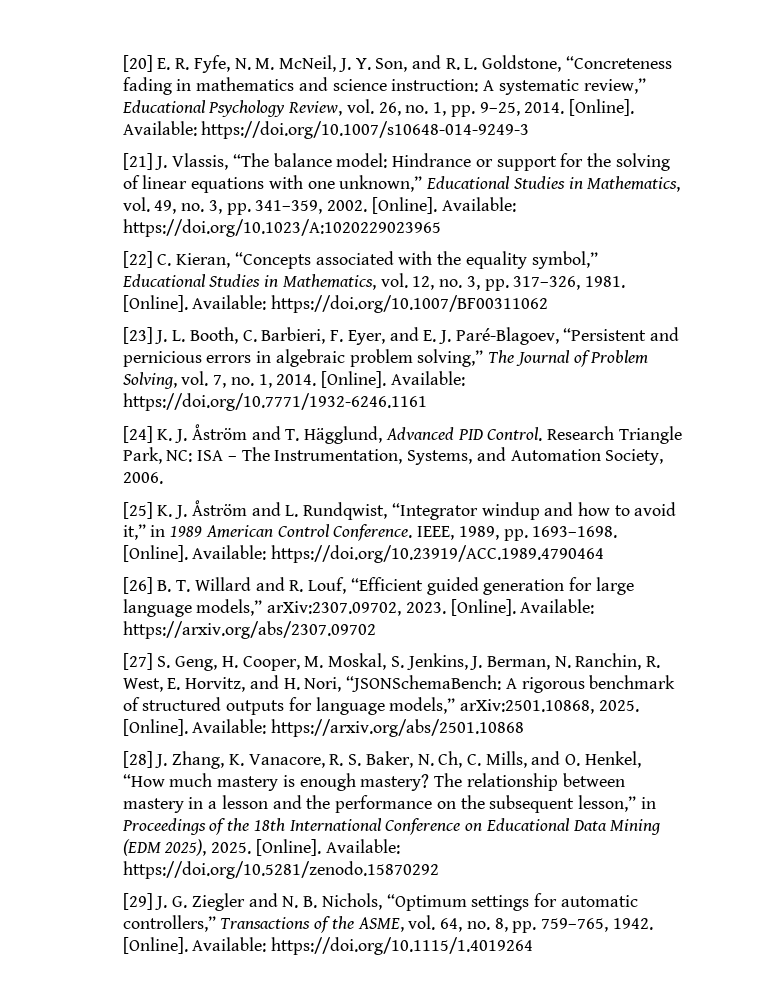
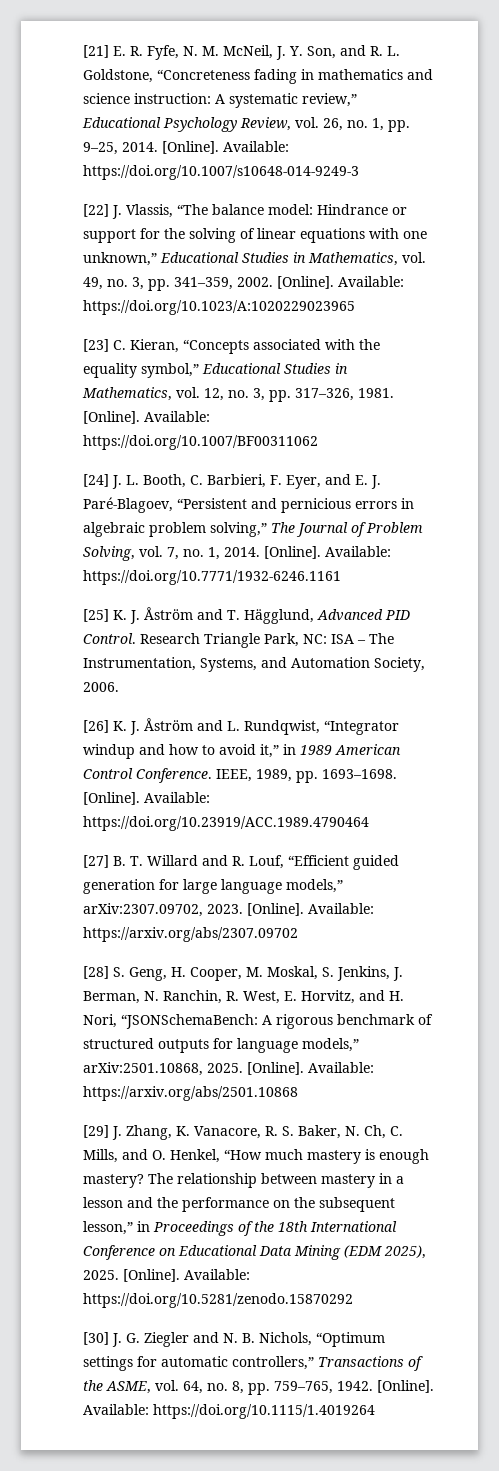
[122,55,153,72] [20] -> [83,45,110,58] [21]
[122,153,153,170] [21] -> [83,204,110,217] [22]
[122,251,153,268] [22] -> [83,339,110,352] [23]
[122,327,153,344] [23] -> [83,474,110,487] [24]
[122,426,153,443] [24] -> [83,609,110,622] [25]
[122,502,153,519] [25] -> [83,720,110,733] [26]
[122,577,153,594] [26] -> [83,855,110,868] [27]
[122,653,153,670] [27] -> [83,966,110,979] [28]
[122,751,153,768] [28] -> [83,1125,110,1138] [29]
[122,893,153,910] [29] -> [83,1332,110,1345] [30]

